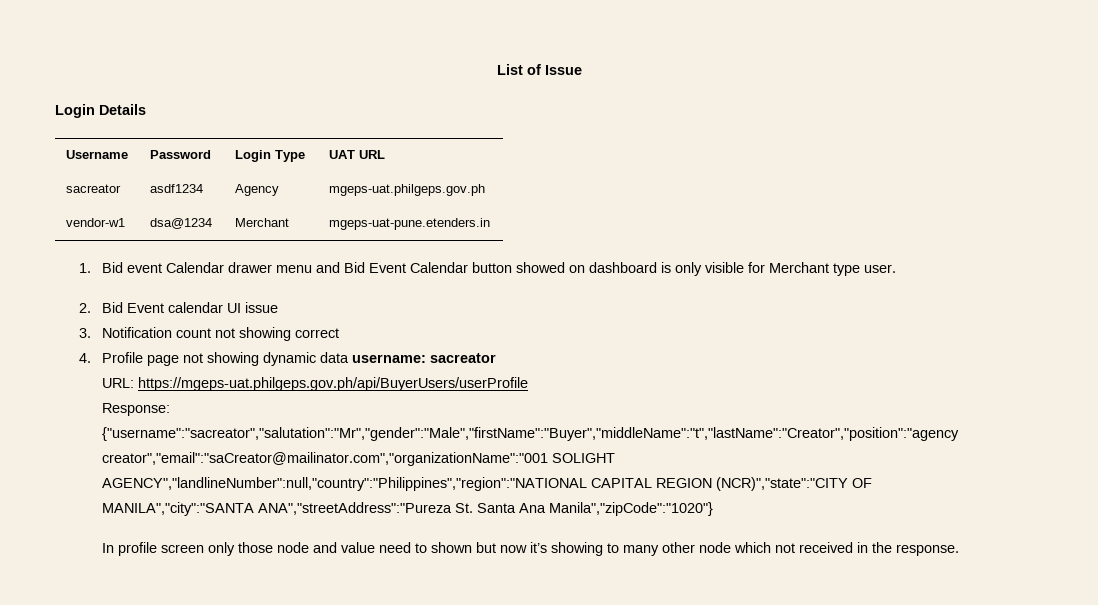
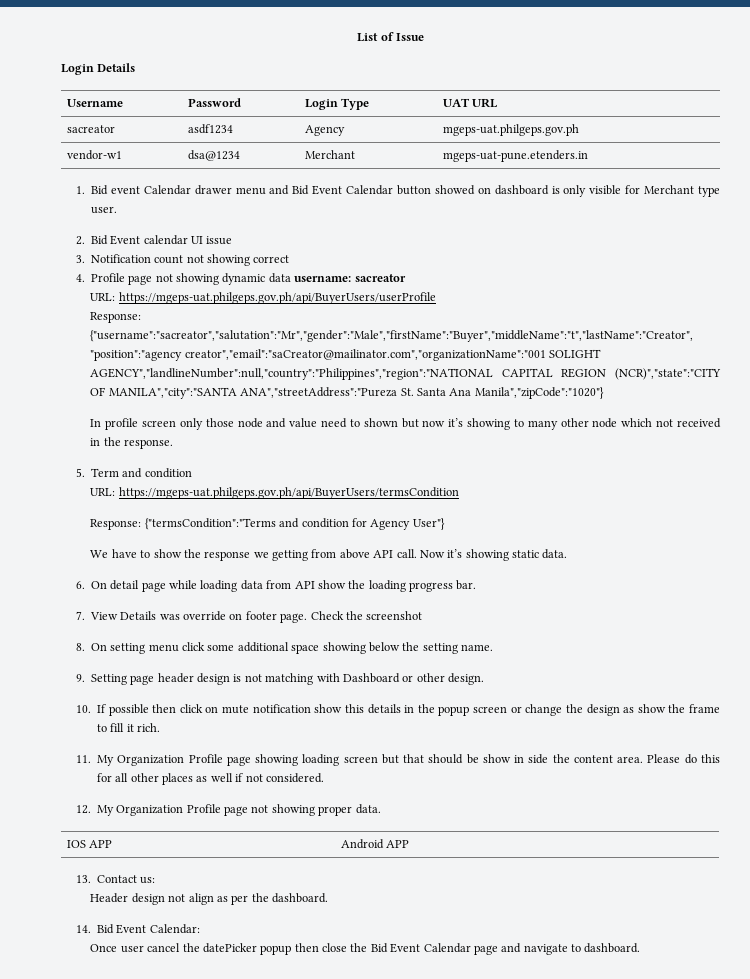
(960, 550) none -> [75,468,192,478] [90,487,459,499] [90,518,445,530] [90,549,568,561] [75,580,477,592] [75,611,423,623] [75,642,494,654] [75,673,485,685] [75,704,721,716] [96,723,161,732] [75,754,721,766] [96,773,324,785] [75,804,381,816] [66,840,112,848] [340,839,409,849] [75,875,156,884] [90,893,329,905] [75,924,200,934] [90,943,641,955] // 5. Term and condition // URL: https://mgeps-uat.philgeps.gov.ph/api/BuyerUsers/termsCondition // Response: {"termsCondition":"Terms and condition for Agency User"} // We have to show the response we getting from above API call. Now it’s showing static data. // 6. On detail page while loading data from API show the loading progress bar. // 7. View Details was override on footer page. Check the screenshot // 8. On setting menu click some additional space showing below the setting name. // 9. Setting page header design is not matching with Dashboard or other design. // 10. If possible then click on mute notification show this details in the popup screen or change the design as show the frame to fill it rich. // 11. My Organization Profile page showing loading screen but that should be show in side the content area. Please do this for all other places as well if not considered. // 12. My Organization Profile page not showing proper data. // IOS APP | Android APP // 13. Contact us: // Header design not align as per the dashboard. // 14. Bid Event Calendar: // Once user cancel the datePicker popup then close the Bid Event Calendar page and navigate to dashboard.

